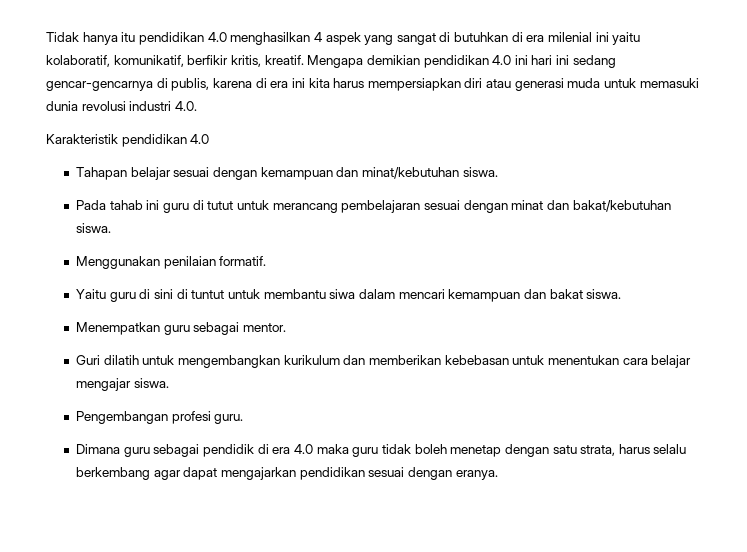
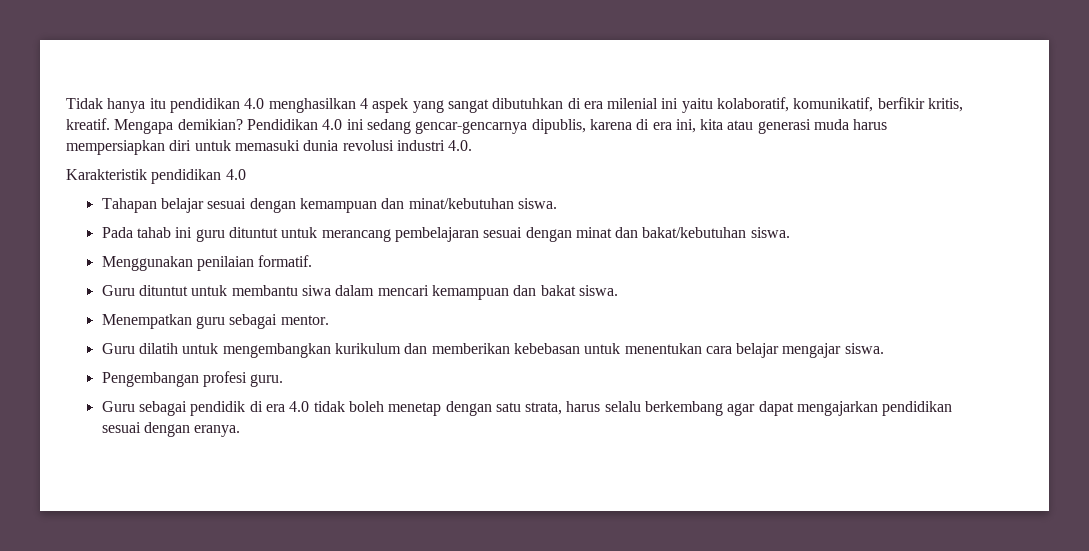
[439,32,509,42] di butuhkan -> [492,98,564,109] dibutuhkan
[366,55,616,68] [46,78,601,91] demikian pendidikan 4.0 ini hari ini sedang gencar-gencarnya di publis, karena di era ini kita harus mempersiapkan diri atau generasi muda -> [177,119,888,134] [66,140,192,155] demikian? Pendidikan 4.0 ini sedang gencar-gencarnya dipublis, karena di era ini, kita atau generasi muda harus mempersiapkan diri
[192,200,234,210] di tutut -> [228,227,278,238] dituntut
[76,289,225,302] Yaitu guru di sini di tuntut -> [101,285,188,296] Guru dituntut
[76,355,101,365] Guri -> [101,343,135,354] Guru
[76,444,150,457] Dimana guru -> [101,401,135,412] Guru
[316,444,379,457] maka guru -> (310, 406) none

